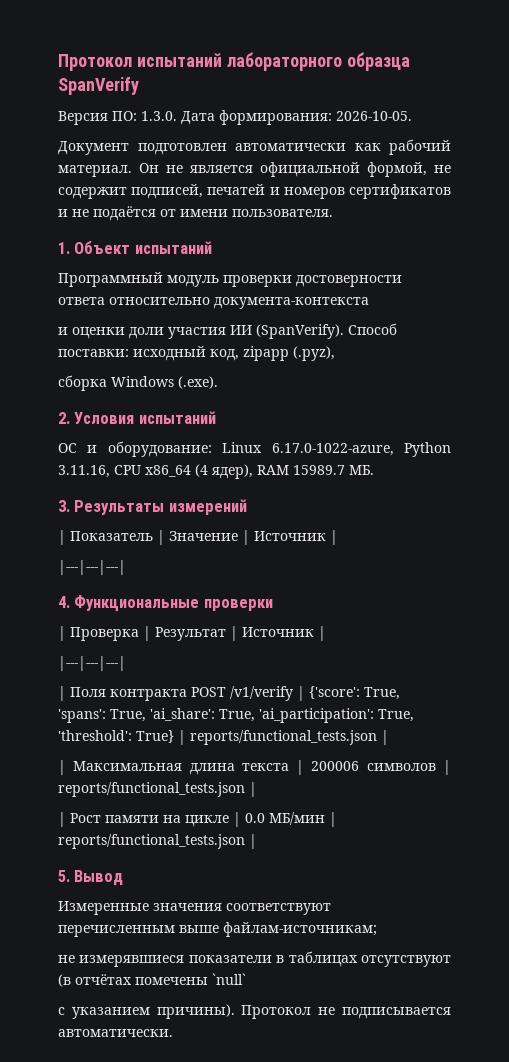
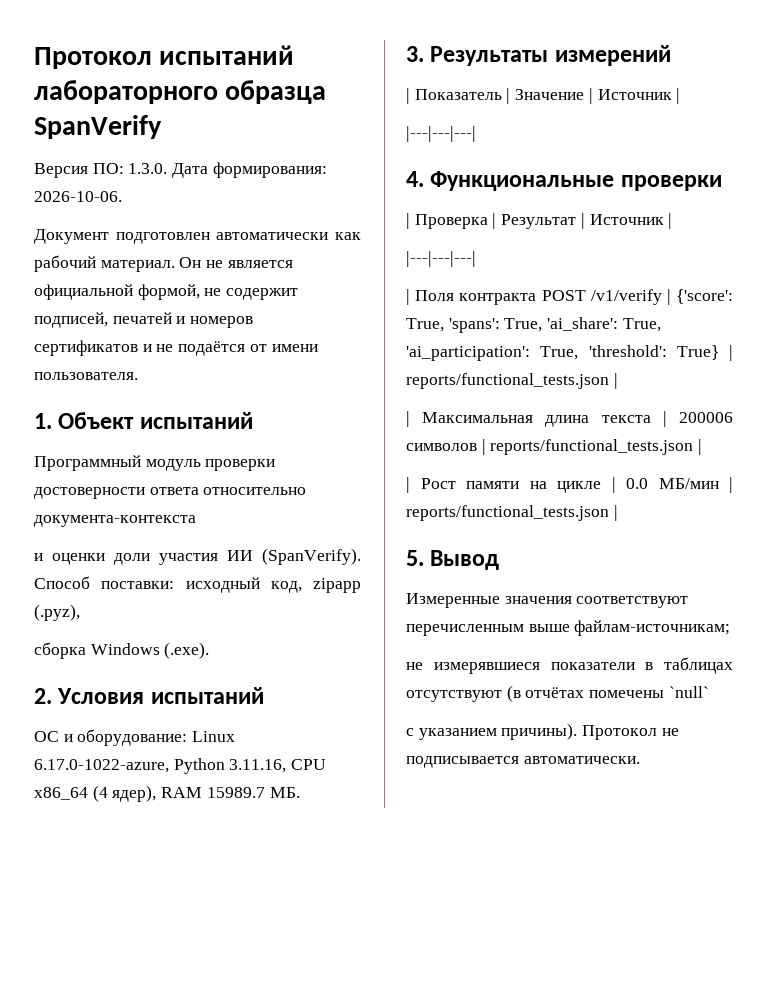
[336,111,412,121] 2026-10-05. -> [34,191,122,202] 2026-10-06.

